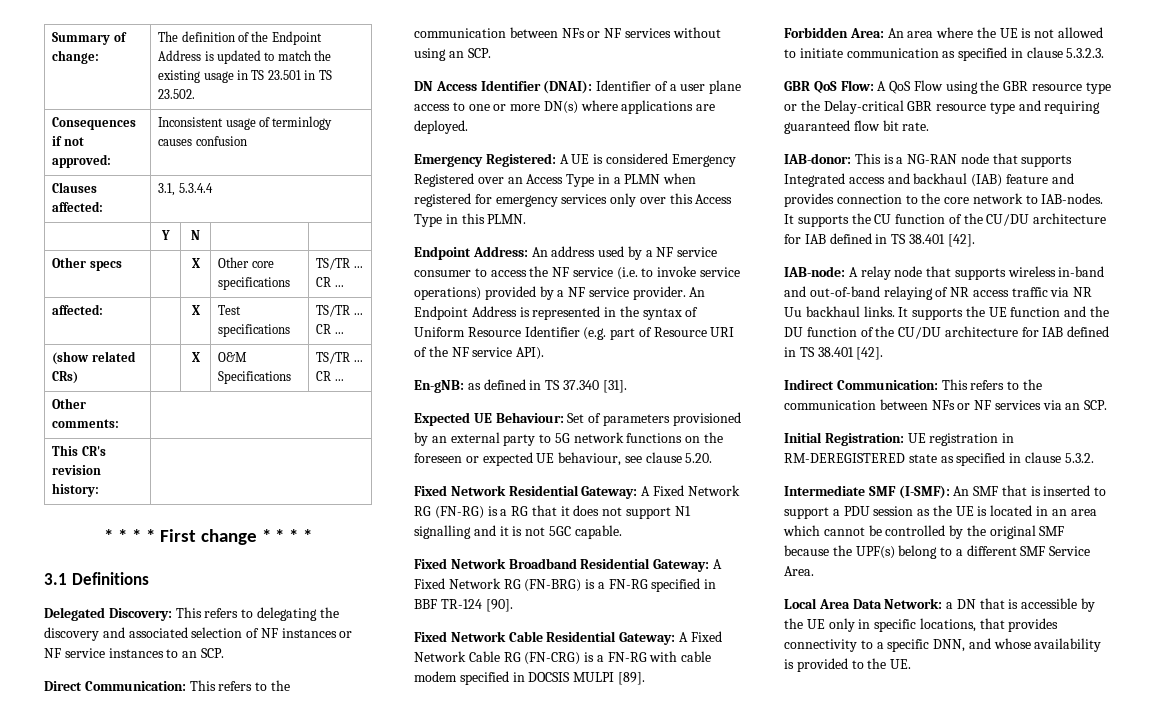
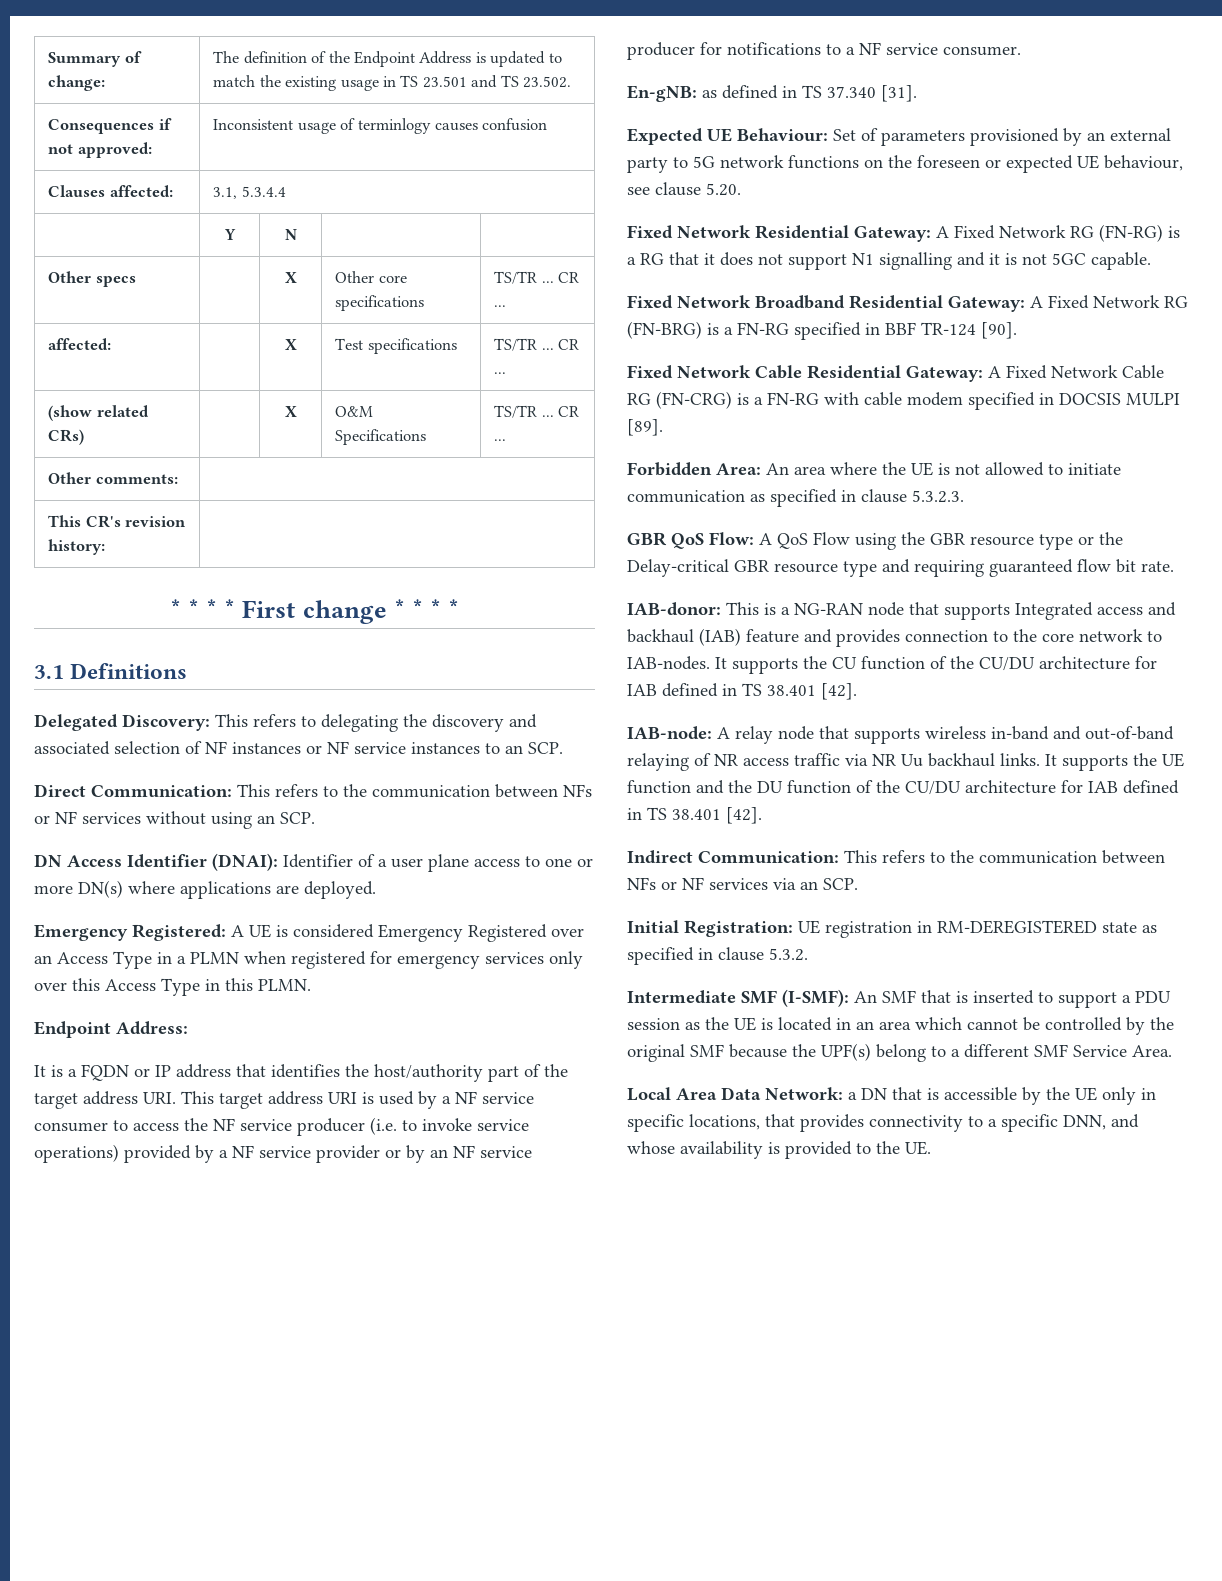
[304,70,316,80] in -> [471,75,498,88] and
[531,246,596,257] An address -> [34,1064,568,1082] [34,1091,374,1109] // It is a FQDN or IP address that identifies the host/authority part of the target address URI. This target address URI is
(613, 272) none -> [297,1118,365,1136] producer
[632,286,706,300] [414,306,699,320] [414,326,735,340] [414,346,545,360] provider. An Endpoint Address is represented in the syntax of Uniform Resource Identifier (e.g. part of Resource URI of the NF service API). -> [316,1145,532,1163] [627,42,1021,60] provider or by an NF service producer for notifications to a NF service consumer.

